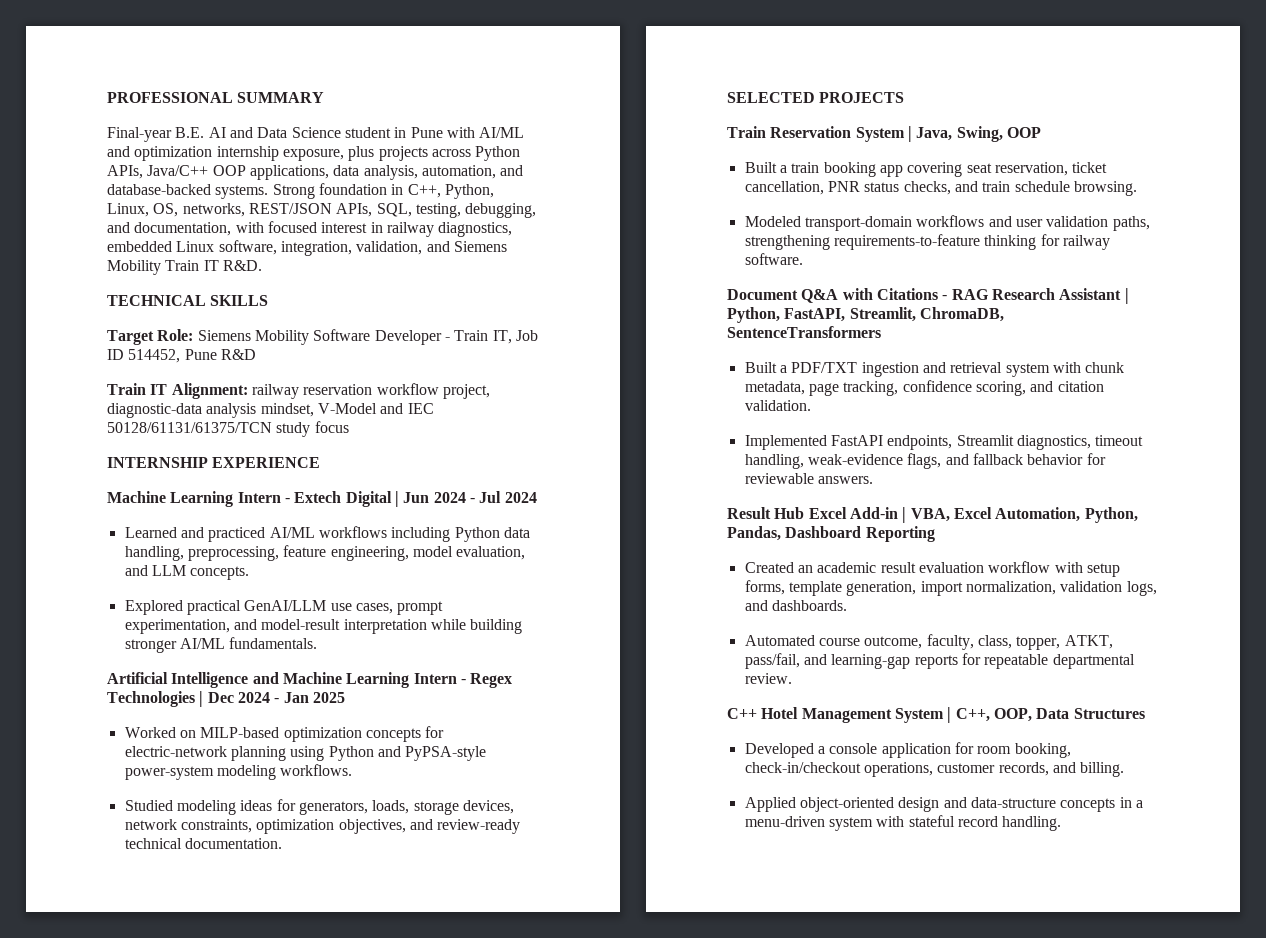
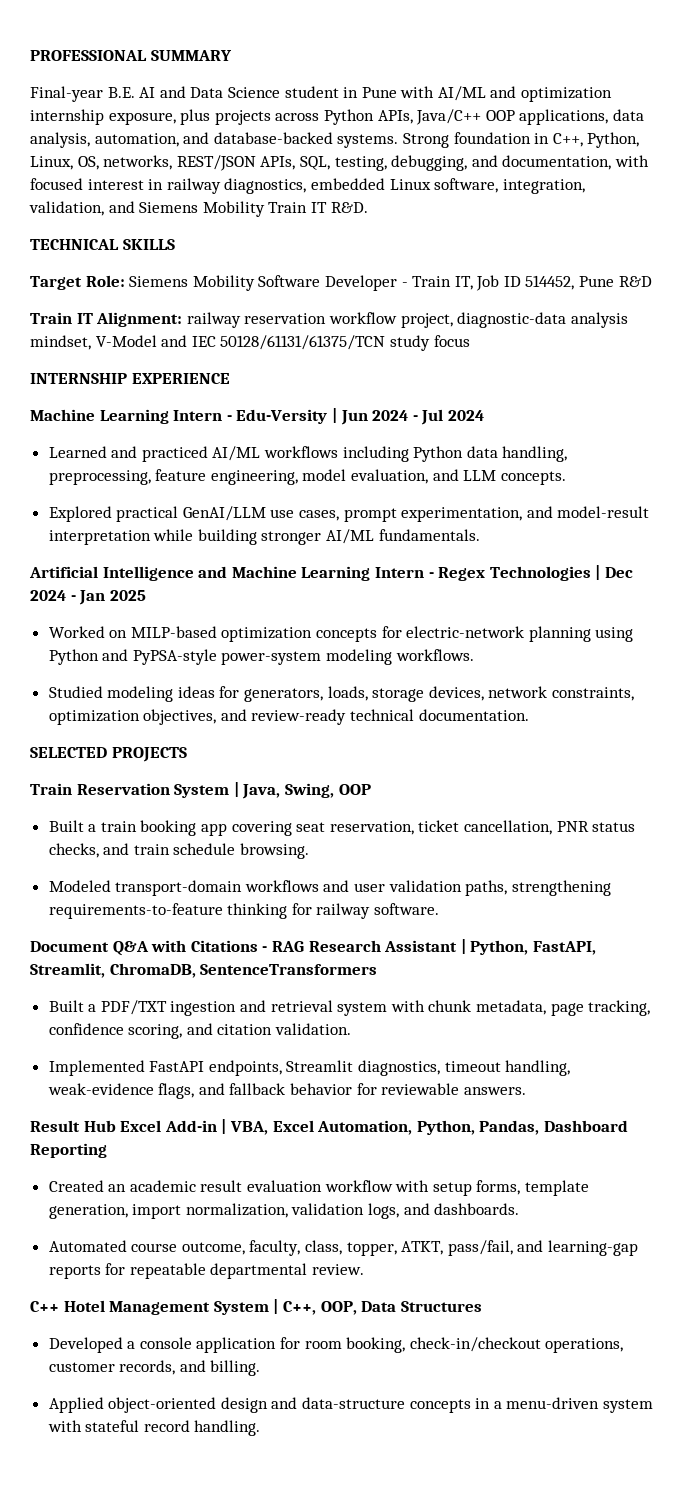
[294,491,392,507] Extech Digital -> [236,409,328,424] Edu-Versity

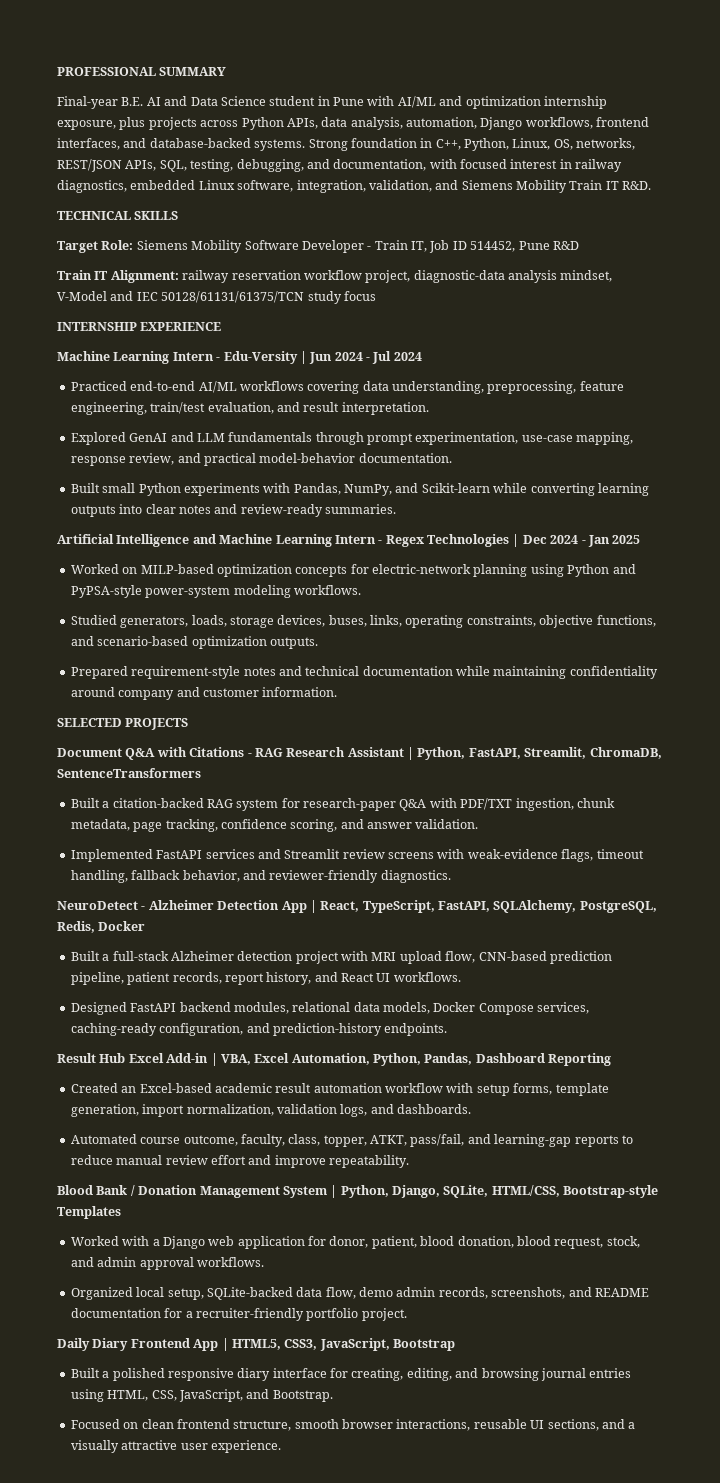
[416,109,644,125] [30,132,179,148] Java/C++ OOP applications, data analysis, automation, -> [321,117,650,130] [57,138,120,150] data analysis, automation, Django workflows, frontend interfaces,
[48,446,568,462] Learned and practiced AI/ML workflows including Python data handling, -> [70,381,484,394] Practiced end-to-end AI/ML workflows covering data understanding,
[302,469,347,481] model -> [150,402,206,414] train/test
[463,470,566,485] LLM concepts. -> [303,402,429,415] result interpretation.
[116,506,650,522] [48,529,480,545] practical GenAI/LLM use cases, prompt experimentation, and model-result interpretation while building stronger AI/ML fundamentals. -> [129,432,634,445] [70,453,452,466] [70,483,649,496] [70,504,396,517] GenAI and LLM fundamentals through prompt experimentation, use-case mapping, response review, and practical model-behavior documentation. // Built small Python experiments with Pandas, NumPy, and Scikit-learn while converting learning outputs into clear notes and review-ready summaries.
[107,686,240,702] modeling ideas for -> (117, 620) none
[488,686,635,701] [48,709,529,725] [30,747,187,762] [30,782,371,799] [48,820,636,836] [48,843,310,859] [48,880,611,896] [48,903,440,919] network constraints, optimization objectives, and review-ready technical documentation. // SELECTED PROJECTS // Train Reservation System | Java, Swing, OOP // Built a train booking app covering seat reservation, ticket cancellation, PNR status checks, and train schedule browsing. // Modeled transport-domain workflows and user validation paths, strengthening requirements-to-feature thinking for railway software. -> [328,615,656,628] [70,636,318,649] [70,666,658,679] [70,687,338,700] [57,718,189,730] buses, links, operating constraints, objective functions, and scenario-based optimization outputs. // Prepared requirement-style notes and technical documentation while maintaining confidentiality around company and customer information. // SELECTED PROJECTS
[100,1000,425,1016] PDF/TXT ingestion and retrieval system with -> [112,798,574,811] citation-backed RAG system for research-paper Q&A with PDF/TXT ingestion,
[217,1024,273,1035] citation -> [367,822,412,829] answer
[208,1060,571,1076] [47,1083,526,1099] endpoints, Streamlit diagnostics, timeout handling, weak-evidence flags, and fallback behavior for reviewable answers. -> [205,849,644,862] [70,870,451,883] [57,900,657,913] [57,921,146,933] [70,951,612,964] [70,972,461,985] [70,1002,590,1015] [70,1023,448,1036] services and Streamlit review screens with weak-evidence flags, timeout handling, fallback behavior, and reviewer-friendly diagnostics. // NeuroDetect - Alzheimer Detection App | React, TypeScript, FastAPI, SQLAlchemy, PostgreSQL, Redis, Docker // Built a full-stack Alzheimer detection project with MRI upload flow, CNN-based prediction pipeline, patient records, report history, and React UI workflows. // Designed FastAPI backend modules, relational data models, Docker Compose services, caching-ready configuration, and prediction-history endpoints.
(127, 1188) none -> [139,1083,212,1093] Excel-based
[247,1180,323,1192] evaluation -> [313,1083,382,1093] automation
[105,1263,365,1279] [30,1299,482,1315] [48,1337,624,1353] [48,1360,261,1376] [48,1397,654,1413] [47,1420,261,1436] for repeatable departmental review. // C++ Hotel Management System | C++, OOP, Data Structures // Developed a console application for room booking, check-in/checkout operations, customer records, and billing. // Applied object-oriented design and data-structure concepts in a menu-driven system with stateful record handling. -> [621,1135,633,1144] [70,1155,409,1168] [57,1185,659,1198] [57,1206,121,1219] [70,1236,640,1249] [70,1257,264,1270] [70,1287,649,1300] [70,1308,407,1321] [57,1338,455,1351] [70,1368,632,1381] [70,1389,333,1402] [70,1419,636,1431] [70,1440,281,1453] to reduce manual review effort and improve repeatability. // Blood Bank / Donation Management System | Python, Django, SQLite, HTML/CSS, Bootstrap-style Templates // Worked with a Django web application for donor, patient, blood donation, blood request, stock, and admin approval workflows. // Organized local setup, SQLite-backed data flow, demo admin records, screenshots, and README documentation for a recruiter-friendly portfolio project. // Daily Diary Frontend App | HTML5, CSS3, JavaScript, Bootstrap // Built a polished responsive diary interface for creating, editing, and browsing journal entries using HTML, CSS, JavaScript, and Bootstrap. // Focused on clean frontend structure, smooth browser interactions, reusable UI sections, and a visually attractive user experience.

